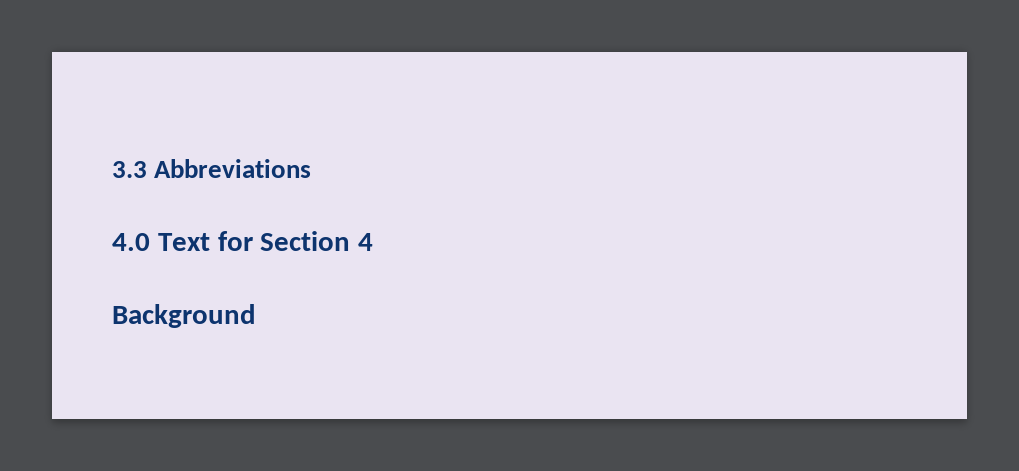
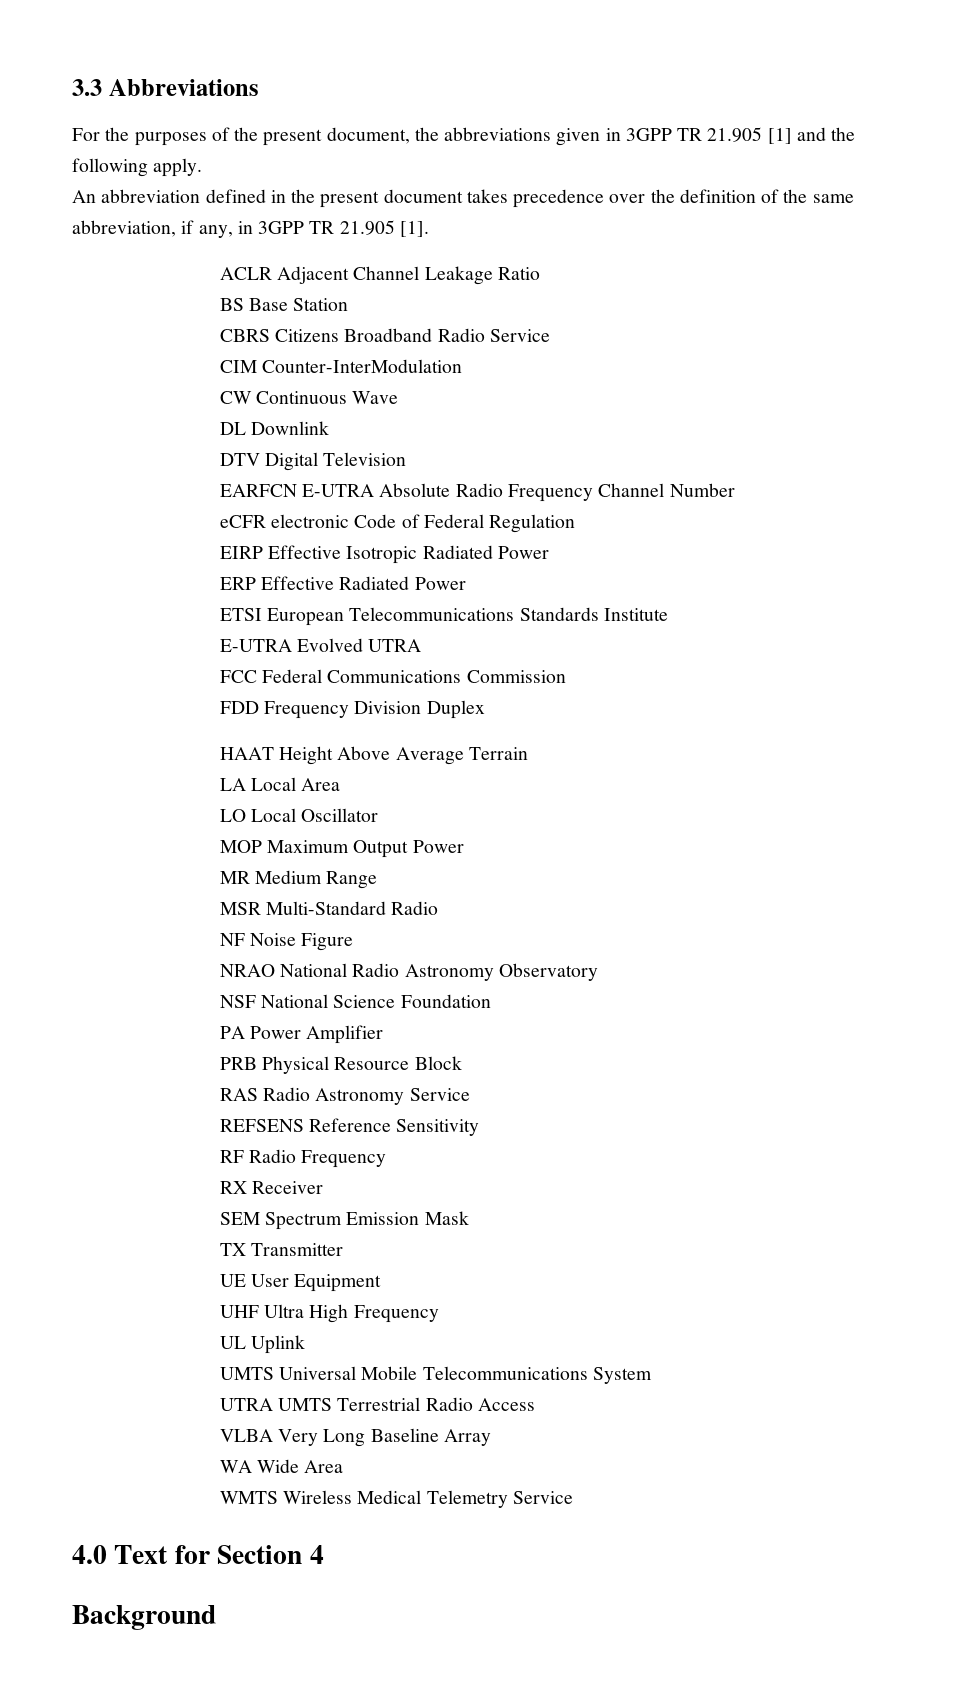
(312, 168) none -> [72,127,856,146] [72,158,203,177] [72,189,854,208] [72,220,429,238] [219,266,540,285] [219,298,349,311] [219,328,550,342] [219,359,463,373] [219,391,399,404] [219,421,330,435] [219,452,407,471] [219,483,735,502] [219,514,576,533] [219,545,549,564] [219,576,466,590] [219,607,668,626] [219,638,422,652] [219,669,566,683] [219,700,485,719] [219,746,528,765] [219,777,341,791] [219,808,379,822] [219,840,464,858] [219,870,378,889] [219,901,439,915] [219,933,354,951] [219,963,598,981] [219,994,491,1008] [219,1025,384,1044] [219,1056,462,1074] [219,1087,470,1105] [219,1118,480,1136] [219,1149,387,1168] [219,1181,324,1194] [219,1211,469,1230] [219,1243,344,1256] [219,1274,382,1292] [219,1304,439,1323] [219,1335,306,1354] [219,1366,652,1384] [219,1397,535,1411] [219,1428,491,1447] [219,1459,344,1473] [219,1490,573,1508] // For the purposes of the present document, the abbreviations given in 3GPP TR 21.905 [1] and the following apply. // An abbreviation defined in the present document takes precedence over the definition of the same abbreviation, if any, in 3GPP TR 21.905 [1]. // ACLR Adjacent Channel Leakage Ratio // BS Base Station // CBRS Citizens Broadband Radio Service // CIM Counter-InterModulation // CW Continuous Wave // DL Downlink // DTV Digital Television // EARFCN E-UTRA Absolute Radio Frequency Channel Number // eCFR electronic Code of Federal Regulation // EIRP Effective Isotropic Radiated Power // ERP Effective Radiated Power // ETSI European Telecommunications Standards Institute // E-UTRA Evolved UTRA // FCC Federal Communications Commission // FDD Frequency Division Duplex // HAAT Height Above Average Terrain // LA Local Area // LO Local Oscillator // MOP Maximum Output Power // MR Medium Range // MSR Multi-Standard Radio // NF Noise Figure // NRAO National Radio Astronomy Observatory // NSF National Science Foundation // PA Power Amplifier // PRB Physical Resource Block // RAS Radio Astronomy Service // REFSENS Reference Sensitivity // RF Radio Frequency // RX Receiver // SEM Spectrum Emission Mask // TX Transmitter // UE User Equipment // UHF Ultra High Frequency // UL Uplink // UMTS Universal Mobile Telecommunications System // UTRA UMTS Terrestrial Radio Access // VLBA Very Long Baseline Array // WA Wide Area // WMTS Wireless Medical Telemetry Service

